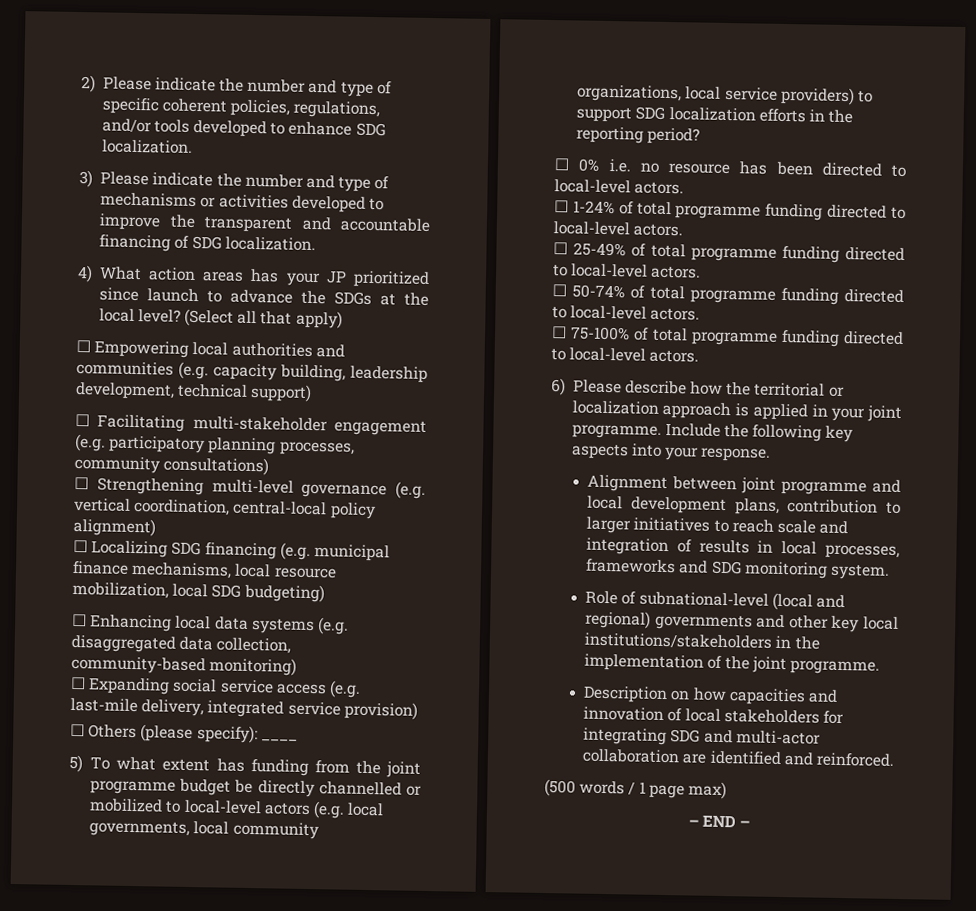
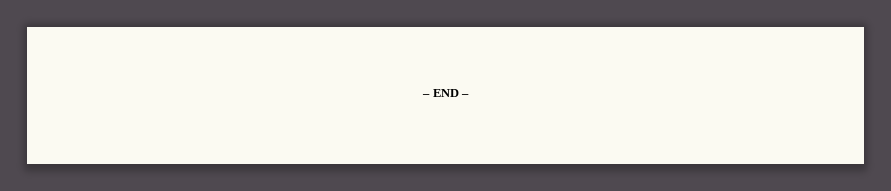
[81,75,392,98] [101,97,381,119] [101,118,386,138] [101,139,193,154] [79,170,390,192] [100,192,384,213] [99,213,430,233] [99,234,316,252] [77,265,430,288] [98,287,429,306] [98,308,343,329] [76,340,345,358] [76,361,428,383] [75,382,313,403] [75,414,427,436] [75,434,355,456] [74,456,270,476] [74,477,426,499] [74,498,376,520] [73,517,156,537] [73,539,390,562] [72,560,337,579] [72,581,325,603] [72,613,349,635] [71,634,292,654] [71,655,298,676] [70,676,361,698] [70,697,418,720] [70,723,298,744] [69,754,421,778] [90,778,423,798] [89,798,385,819] [89,820,319,840] [577,84,873,106] [576,106,854,124] [576,126,701,145] [554,158,906,178] [554,179,685,195] [554,200,906,221] [553,221,684,237] [553,242,905,263] [553,263,702,279] [552,284,904,305] [552,305,701,321] [551,326,904,347] [551,347,700,363] [551,378,845,398] [571,400,902,422] [571,422,854,443] [570,443,772,462] [587,474,901,496] [587,495,901,515] [586,516,849,535] [586,537,900,559] [586,558,890,580] [585,590,845,611] [585,610,899,633] [584,632,820,650] [584,653,880,675] [583,685,838,706] [583,706,844,725] [583,727,821,746] [582,748,895,767] [544,779,727,800] 2) Please indicate the number and type of specific coherent policies, regulations, and/or tools developed to enhance SDG localization. // 3) Please indicate the number and type of mechanisms or activities developed to improve the transparent and accountable financing of SDG localization. // 4) What action areas has your JP prioritized since launch to advance the SDGs at the local level? (Select all that apply) // ☐ Empowering local authorities and communities (e.g. capacity building, leadership development, technical support) // ☐ Facilitating multi-stakeholder engagement (e.g. participatory planning processes, community consultations) // ☐ Strengthening multi-level governance (e.g. vertical coordination, central-local policy alignment) // ☐ Localizing SDG financing (e.g. municipal finance mechanisms, local resource mobilization, local SDG budgeting) // ☐ Enhancing local data systems (e.g. disaggregated data collection, community-based monitoring) // ☐ Expanding social service access (e.g. last-mile delivery, integrated service provision) // ☐ Others (please specify): ____ // 5) To what extent has funding from the joint programme budget be directly channelled or mobilized to local-level actors (e.g. local governments, local community organizations, local service providers) to support SDG localization efforts in the reporting period? // ☐ 0% i.e. no resource has been directed to local-level actors. // ☐ 1-24% of total programme funding directed to local-level actors. // ☐ 25-49% of total programme funding directed to local-level actors. // ☐ 50-74% of total programme funding directed to local-level actors. // ☐ 75-100% of total programme funding directed to local-level actors. // 6) Please describe how the territorial or localization approach is applied in your joint programme. Include the following key aspects into your response. // Alignment between joint programme and local development plans, contribution to larger initiatives to reach scale and integration of results in local processes, frameworks and SDG monitoring system. // Role of subnational-level (local and regional) governments and other key local institutions/stakeholders in the implementation of the joint programme. // Description on how capacities and innovation of local stakeholders for integrating SDG and multi-actor collaboration are identified and reinforced. // (500 words / 1 page max) // -> (422, 95) none

